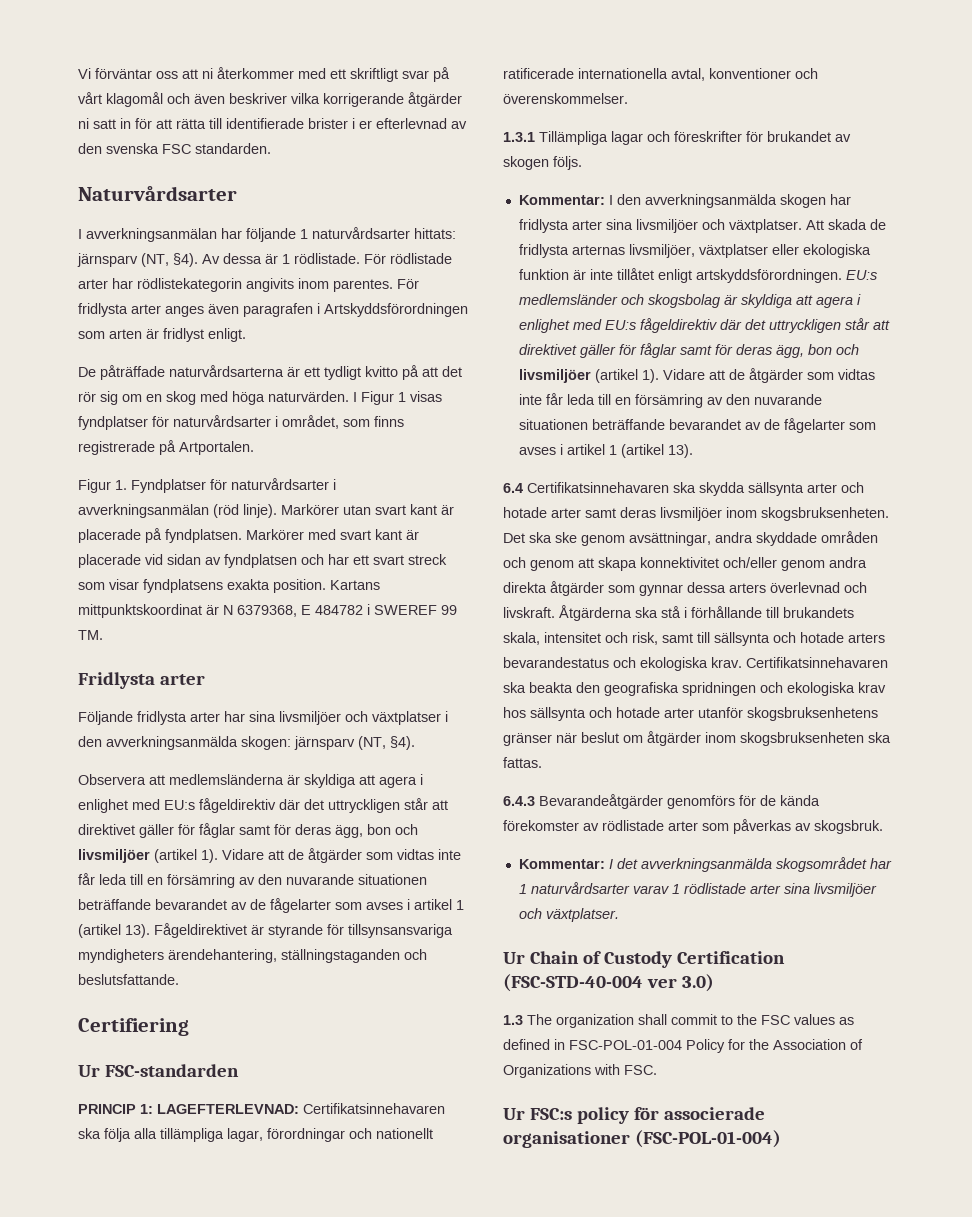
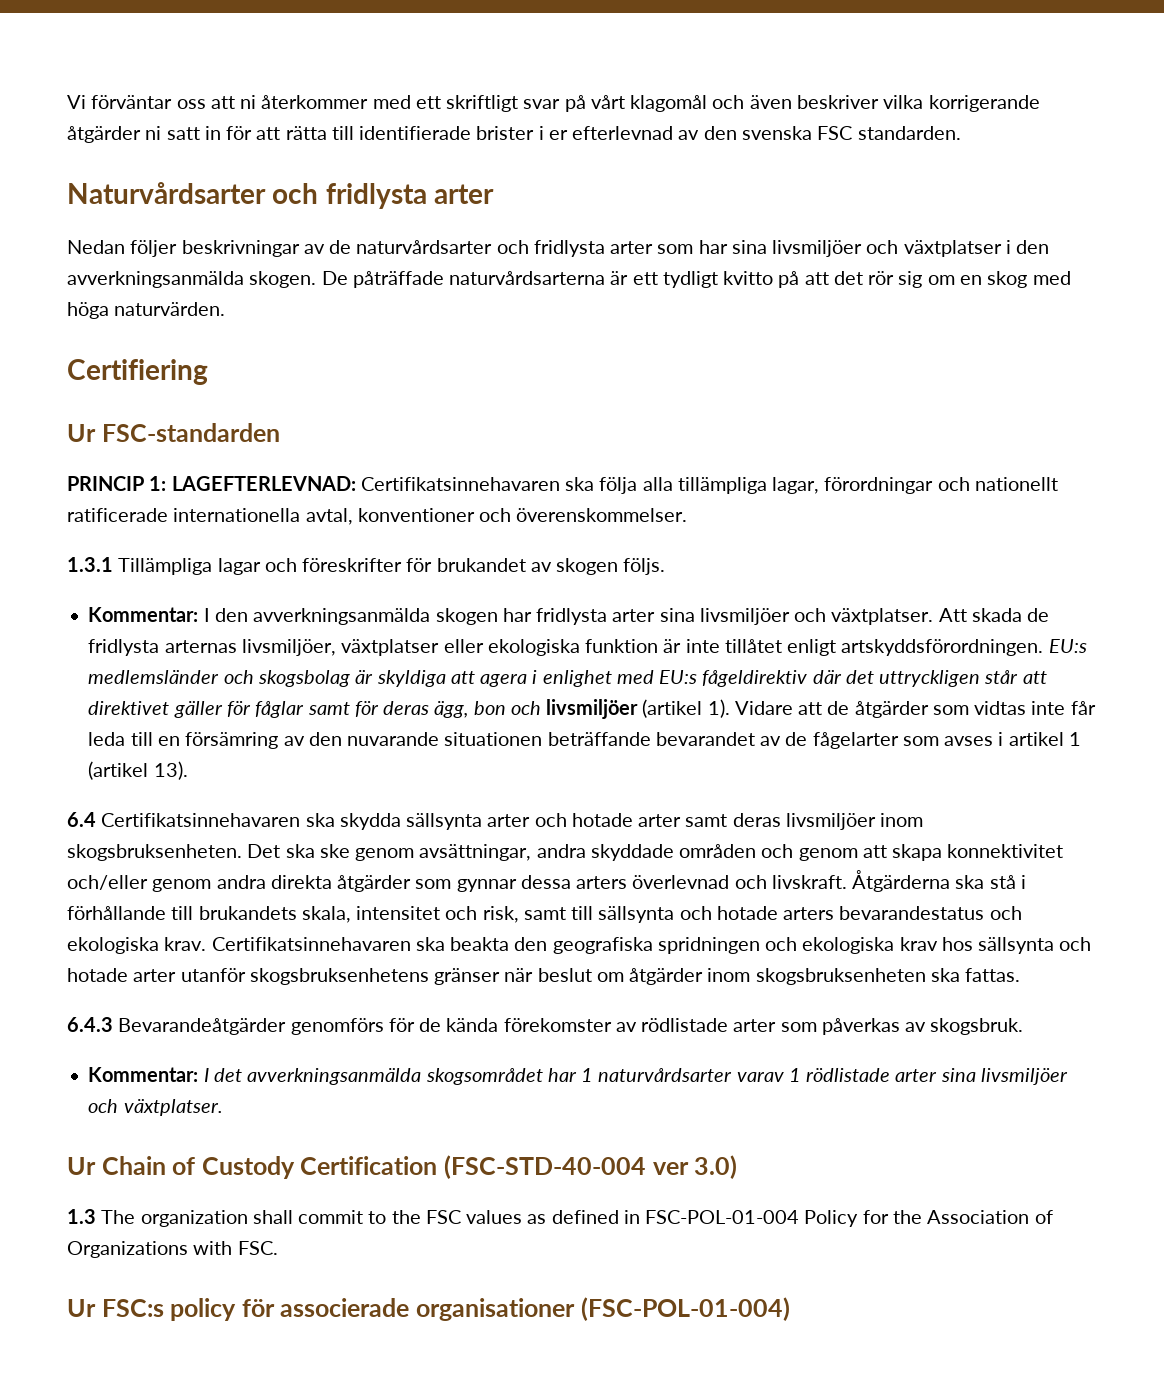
[78,227,456,242] [77,253,452,267] [78,278,419,292] [78,303,468,317] [78,328,246,342] // I avverkningsanmälan har följande 1 naturvårdsarter hittats: järnsparv (NT, §4). Av dessa är 1 rödlistade. För rödlistade arter har rödlistekategorin angivits inom parentes. För fridlysta arter anges även paragrafen i Artskyddsförordningen som arten är fridlyst enligt. // -> [272,183,495,209] [67,240,1050,257] [67,271,317,288] och fridlysta arter // Nedan följer beskrivningar av de naturvårdsarter och fridlysta arter som har sina livsmiljöer och växtplatser i den avverkningsanmälda skogen.
[353,391,442,405] [78,415,404,430] [78,440,254,455] [78,478,336,493] [78,504,454,518] [78,528,419,543] [78,554,447,568] [78,579,380,593] [78,604,457,618] [78,630,103,640] [78,672,205,689] [78,711,448,725] [78,736,415,750] [78,774,423,788] [78,798,448,813] [78,823,418,838] [78,848,461,863] [78,873,427,888] [78,898,464,913] [78,923,453,938] [78,949,427,963] [78,974,179,985] I Figur 1 visas fyndplatser för naturvårdsarter i området, som finns registrerade på Artportalen. // Figur 1. Fyndplatser för naturvårdsarter i avverkningsanmälan (röd linje). Markörer utan svart kant är placerade på fyndplatsen. Markörer med svart kant är placerade vid sidan av fyndplatsen och har ett svart streck som visar fyndplatsens exakta position. Kartans mittpunktskoordinat är N 6379368, E 484782 i SWEREF 99 TM. // Fridlysta arter // Följande fridlysta arter har sina livsmiljöer och växtplatser i den avverkningsanmälda skogen: järnsparv (NT, §4). // Observera att medlemsländerna är skyldiga att agera i enlighet med EU:s fågeldirektiv där det uttryckligen står att direktivet gäller för fåglar samt för deras ägg, bon och livsmiljöer (artikel 1). Vidare att de åtgärder som vidtas inte får leda till en försämring av den nuvarande situationen beträffande bevarandet av de fågelarter som avses i artikel 1 (artikel 13). Fågeldirektivet är styrande för tillsynsansvariga myndigheters ärendehantering, ställningstaganden och beslutsfattande. -> (226, 309) none

